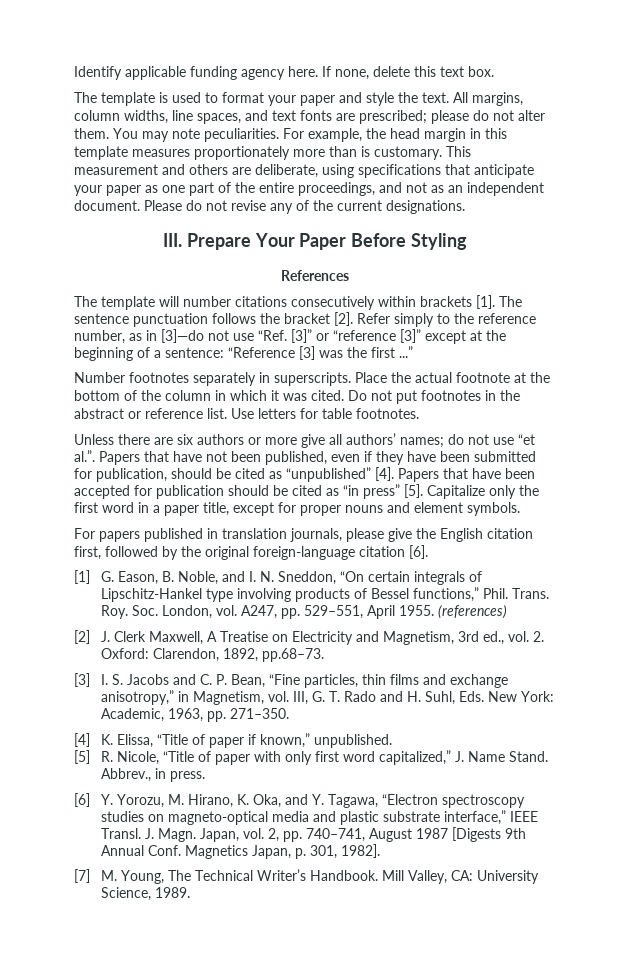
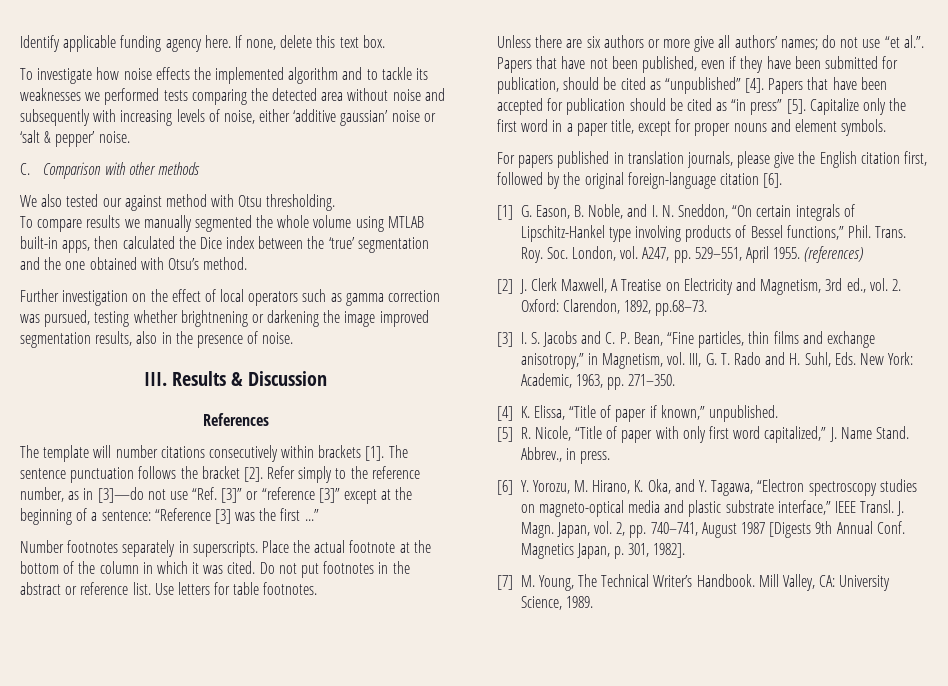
[74,92,523,106] [74,110,545,124] [74,128,507,142] [74,146,471,160] [74,164,534,178] [74,182,544,196] [74,200,465,214] [163,233,467,250] The template is used to format your paper and style the text. All margins, column widths, line spaces, and text fonts are prescribed; please do not alter them. You may note peculiarities. For example, the head margin in this template measures proportionately more than is customary. This measurement and others are deliberate, using specifications that anticipate your paper as one part of the entire proceedings, and not as an independent document. Please do not revise any of the current designations. // III. Prepare Your Paper Before Styling -> [20,67,429,84] [20,88,445,105] [20,109,436,126] [20,130,130,147] [20,162,200,179] [20,194,336,211] [20,215,424,232] [20,236,429,253] [20,257,248,270] [20,289,441,306] [20,310,429,327] [20,331,294,348] [143,371,328,386] To investigate how noise effects the implemented algorithm and to tackle its weaknesses we performed tests comparing the detected area without noise and subsequently with increasing levels of noise, either ‘additive gaussian’ noise or ‘salt & pepper’ noise. // C. Comparison with other methods // We also tested our against method with Otsu thresholding. // To compare results we manually segmented the whole volume using MTLAB built-in apps, then calculated the Dice index between the ‘true’ segmentation and the one obtained with Otsu’s method. // Further investigation on the effect of local operators such as gamma correction was pursued, testing whether brightnening or darkening the image improved segmentation results, also in the presence of noise. // III. Results & Discussion

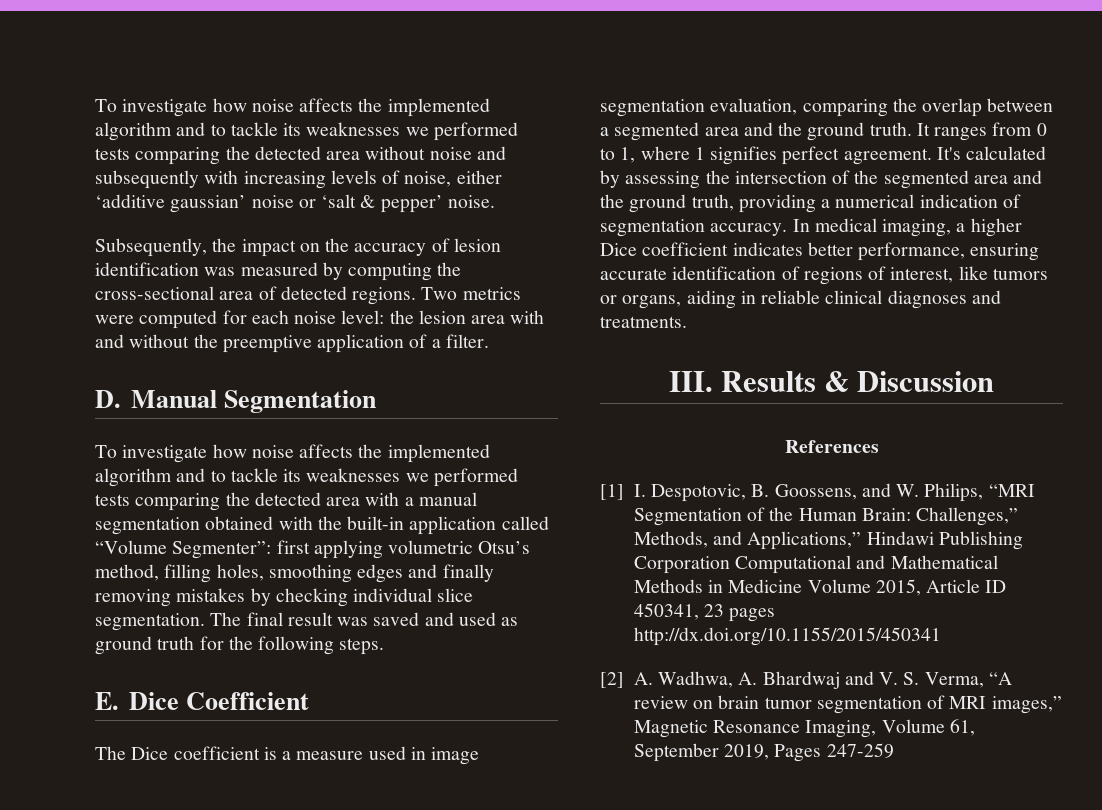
[20,35,385,52] [20,67,190,84] Identify applicable funding agency here. If none, delete this text box. // To investigate how noise effects -> [95,98,354,117] To investigate how noise affects
[20,162,200,179] [20,194,336,211] [20,215,424,232] [20,236,429,253] [20,257,248,270] [20,289,441,306] [20,310,429,327] [20,331,294,348] C. Comparison with other methods // We also tested our against method with Otsu thresholding. // To compare results we manually segmented the whole volume using MTLAB built-in apps, then calculated the Dice index between the ‘true’ segmentation and the one obtained with Otsu’s method. // Further investigation on the effect of local operators such as gamma correction was pursued, testing whether brightnening or darkening the image improved segmentation results, also in the presence of noise. -> [95,238,501,257] [95,262,462,281] [95,286,521,305] [95,310,545,329] [95,334,489,353] [95,390,376,413] [95,444,490,463] [95,468,518,487] [95,492,477,511] [95,516,549,535] [95,540,531,559] [95,564,494,583] [95,588,474,607] [95,612,519,631] [95,636,385,655] [95,692,309,710] [95,746,480,765] [600,98,1054,117] [600,122,1047,141] [600,146,1047,165] [600,170,1043,189] [600,194,1021,213] [600,218,1022,237] [600,242,1040,261] [600,266,1048,285] [600,290,1001,309] [600,316,687,328] Subsequently, the impact on the accuracy of lesion identification was measured by computing the cross-sectional area of detected regions. Two metrics were computed for each noise level: the lesion area with and without the preemptive application of a filter. // D. Manual Segmentation // To investigate how noise affects the implemented algorithm and to tackle its weaknesses we performed tests comparing the detected area with a manual segmentation obtained with the built-in application called “Volume Segmenter”: first applying volumetric Otsu’s method, filling holes, smoothing edges and finally removing mistakes by checking individual slice segmentation. The final result was saved and used as ground truth for the following steps. // E. Dice Coefficient // The Dice coefficient is a measure used in image segmentation evaluation, comparing the overlap between a segmented area and the ground truth. It ranges from 0 to 1, where 1 signifies perfect agreement. It's calculated by assessing the intersection of the segmented area and the ground truth, providing a numerical indication of segmentation accuracy. In medical imaging, a higher Dice coefficient indicates better performance, ensuring accurate identification of regions of interest, like tumors or organs, aiding in reliable clinical diagnoses and treatments.
[20,445,408,462] [20,466,420,483] [20,487,413,504] [20,508,319,525] [20,540,431,557] [20,561,410,578] [20,582,318,595] [497,35,924,52] [497,56,899,73] [497,77,887,94] [497,98,907,115] [497,119,887,136] [497,151,928,168] [497,172,783,189] [497,204,855,221] [520,225,907,242] [520,246,864,263] [497,278,901,295] [520,299,708,316] [497,331,875,348] [520,352,914,369] [520,373,676,390] [497,405,779,422] [497,426,909,443] [520,447,611,464] [497,479,917,496] [520,500,905,517] [520,521,905,538] [520,543,686,559] [497,574,891,591] [520,596,593,610] The template will number citations consecutively within brackets [1]. The sentence punctuation follows the bracket [2]. Refer simply to the reference number, as in [3]—do not use “Ref. [3]” or “reference [3]” except at the beginning of a sentence: “Reference [3] was the first ...” // Number footnotes separately in superscripts. Place the actual footnote at the bottom of the column in which it was cited. Do not put footnotes in the abstract or reference list. Use letters for table footnotes. // Unless there are six authors or more give all authors’ names; do not use “et al.”. Papers that have not been published, even if they have been submitted for publication, should be cited as “unpublished” [4]. Papers that have been accepted for publication should be cited as “in press” [5]. Capitalize only the first word in a paper title, except for proper nouns and element symbols. // For papers published in translation journals, please give the English citation first, followed by the original foreign-language citation [6]. // [1] G. Eason, B. Noble, and I. N. Sneddon, “On certain integrals of Lipschitz-Hankel type involving products of Bessel functions,” Phil. Trans. Roy. Soc. London, vol. A247, pp. 529–551, April 1955. (references) // [2] J. Clerk Maxwell, A Treatise on Electricity and Magnetism, 3rd ed., vol. 2. Oxford: Clarendon, 1892, pp.68–73. // [3] I. S. Jacobs and C. P. Bean, “Fine particles, thin films and exchange anisotropy,” in Magnetism, vol. III, G. T. Rado and H. Suhl, Eds. New York: Academic, 1963, pp. 271–350. // [4] K. Elissa, “Title of paper if known,” unpublished. // [5] R. Nicole, “Title of paper with only first word capitalized,” J. Name Stand. Abbrev., in press. // [6] Y. Yorozu, M. Hirano, K. Oka, and Y. Tagawa, “Electron spectroscopy studies on magneto-optical media and plastic substrate interface,” IEEE Transl. J. Magn. Japan, vol. 2, pp. 740–741, August 1987 [Digests 9th Annual Conf. Magnetics Japan, p. 301, 1982]. // [7] M. Young, The Technical Writer’s Handbook. Mill Valley, CA: University Science, 1989. -> [600,483,1035,502] [633,507,1019,526] [633,531,1023,550] [633,555,998,574] [633,579,1007,596] [633,603,776,622] [633,627,941,646] [600,671,1012,689] [633,695,1062,714] [633,719,975,738] [633,743,894,762] [1] I. Despotovic, B. Goossens, and W. Philips, “MRI Segmentation of the Human Brain: Challenges,” Methods, and Applications,” Hindawi Publishing Corporation Computational and Mathematical Methods in Medicine Volume 2015, Article ID 450341, 23 pages http://dx.doi.org/10.1155/2015/450341 // [2] A. Wadhwa, A. Bhardwaj and V. S. Verma, “A review on brain tumor segmentation of MRI images,” Magnetic Resonance Imaging, Volume 61, September 2019, Pages 247-259

